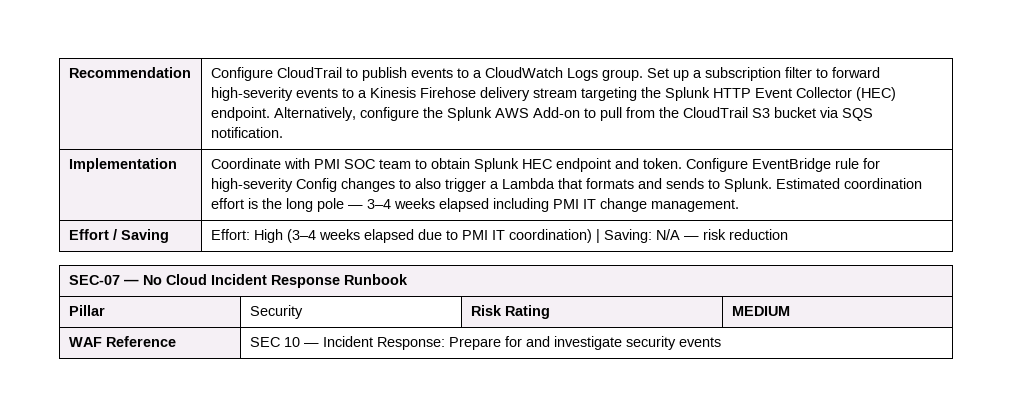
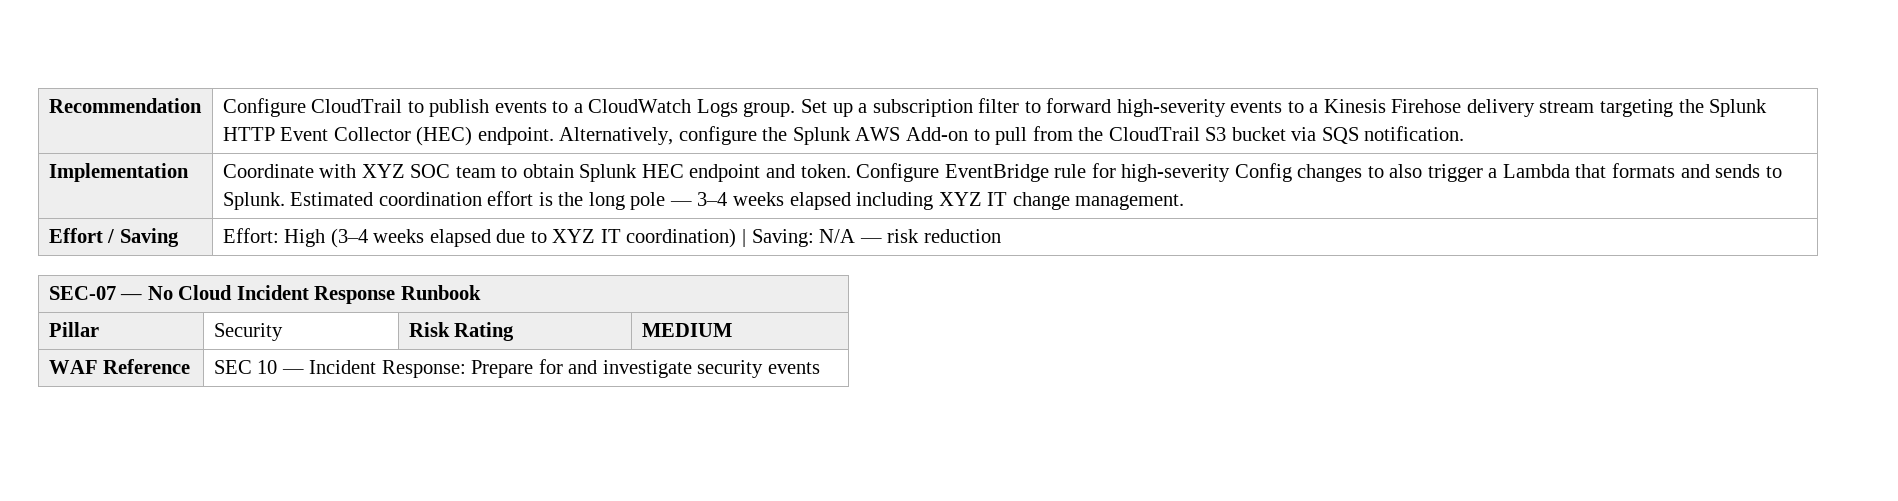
[313,159,340,169] PMI -> [361,164,405,178] XYZ
[552,199,579,209] PMI -> [938,192,982,206] XYZ
[461,230,488,240] PMI -> [552,229,596,243] XYZ

